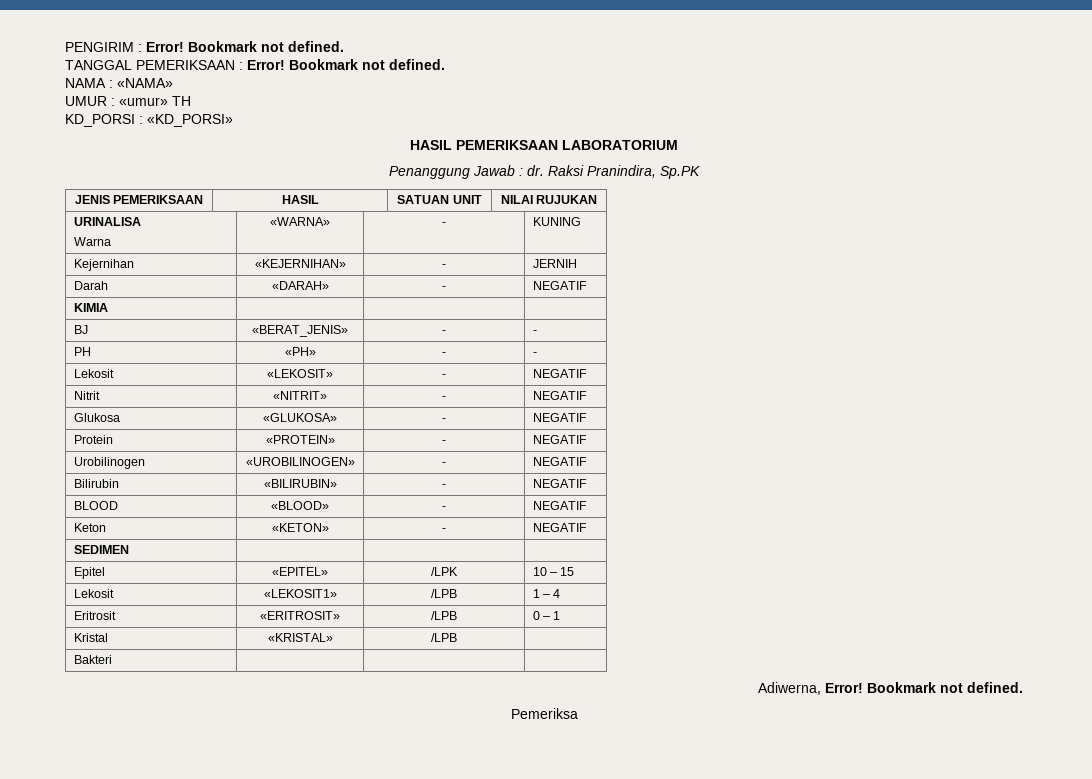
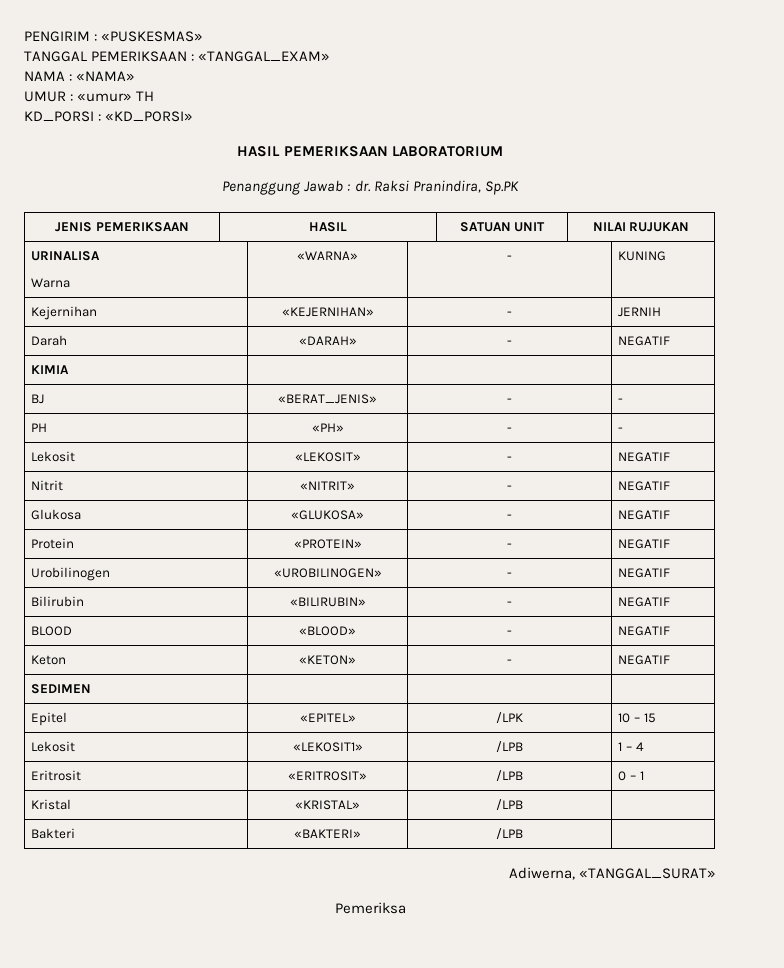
[146,41,344,52] Error! Bookmark not defined. -> [101,31,204,42] «PUSKESMAS»
[247,59,445,70] Error! Bookmark not defined. -> [198,51,331,62] «TANGGAL_EXAM»
(112, 659) | -> [294,829,361,838] [496,828,523,839] «BAKTERI» | /LPB
[825,682,1023,693] Error! Bookmark not defined. -> [579,868,716,879] «TANGGAL_SURAT»

